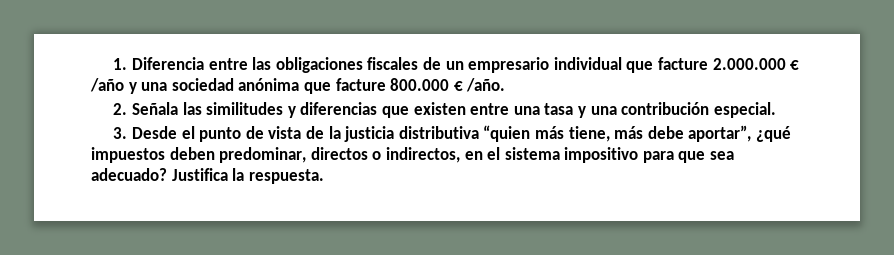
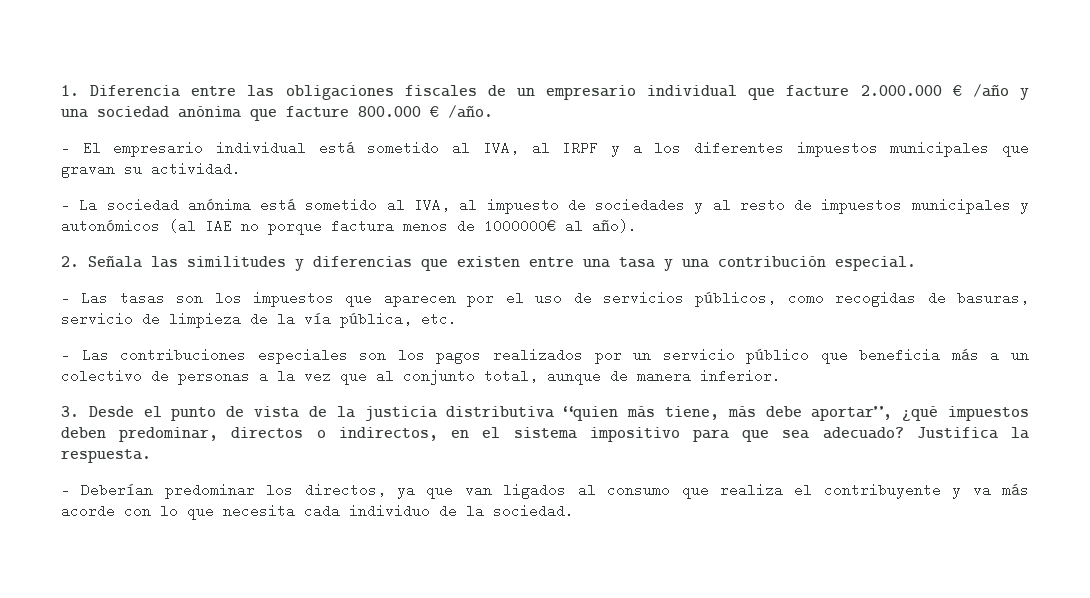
(506, 85) none -> [61,141,1029,157] [61,162,241,178] [61,198,1030,214] [61,219,637,235] // - El empresario individual está sometido al IVA, al IRPF y a los diferentes impuestos municipales que gravan su actividad. // - La sociedad anónima está sometido al IVA, al impuesto de sociedades y al resto de impuestos municipales y autonómicos (al IAE no porque factura menos de 1000000€ al año).
(776, 110) none -> [61,291,1029,307] [61,312,457,328] [61,348,1029,364] [61,369,781,385] // - Las tasas son los impuestos que aparecen por el uso de servicios públicos, como recogidas de basuras, servicio de limpieza de la vía pública, etc. // - Las contribuciones especiales son los pagos realizados por un servicio público que beneficia más a un colectivo de personas a la vez que al conjunto total, aunque de manera inferior.
(324, 176) none -> [61,483,1029,499] [61,504,574,520] // - Deberían predominar los directos, ya que van ligados al consumo que realiza el contribuyente y va más acorde con lo que necesita cada individuo de la sociedad.

